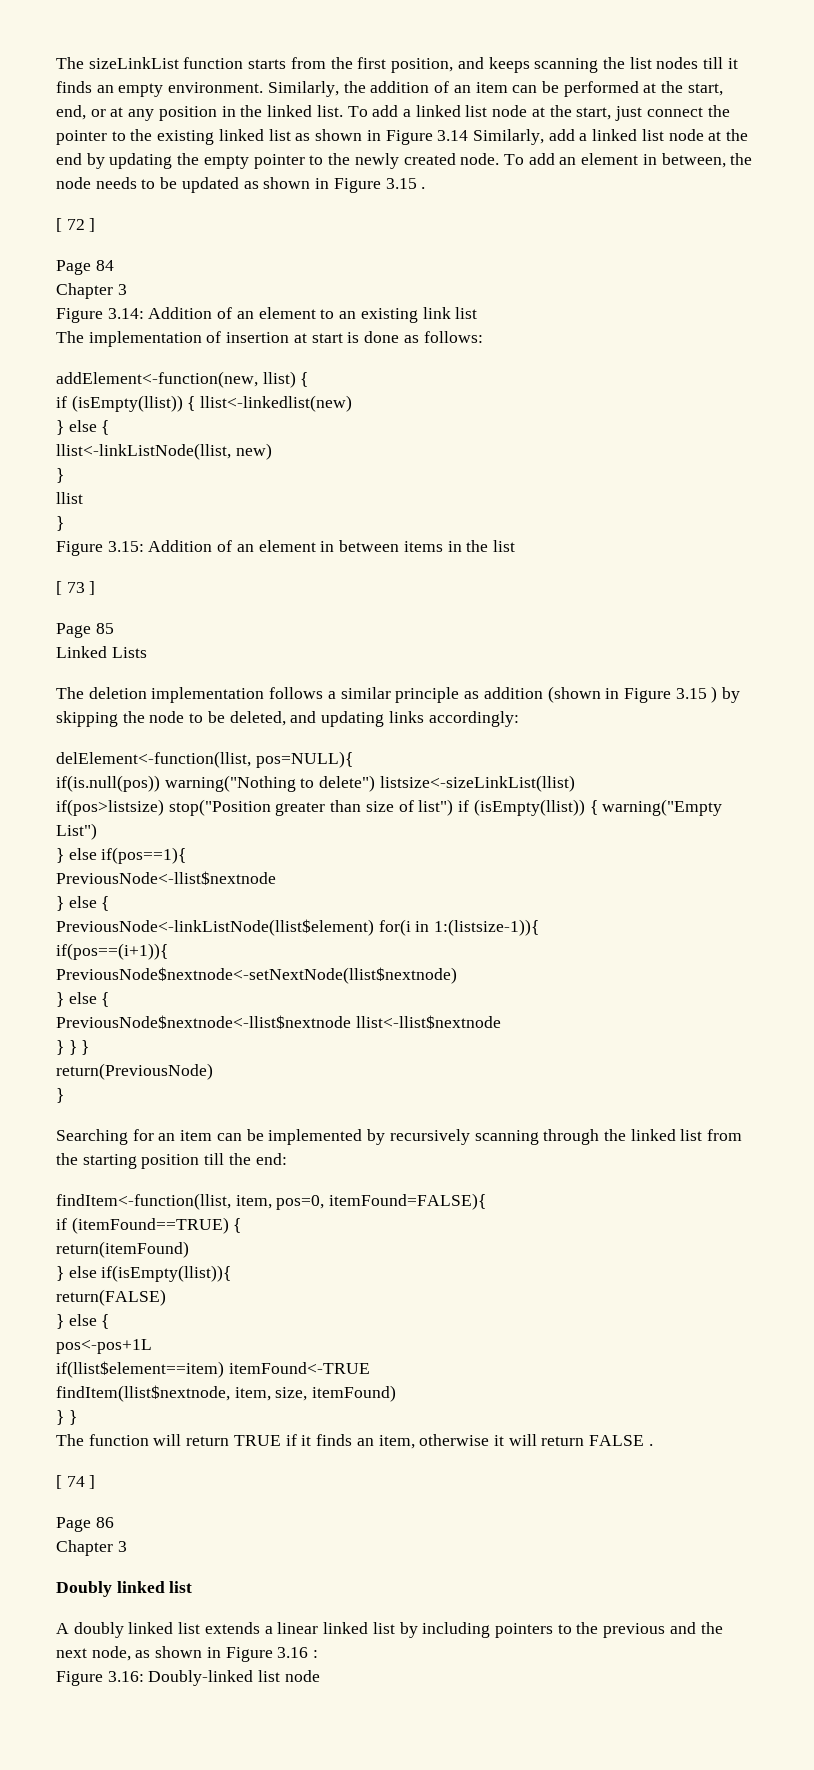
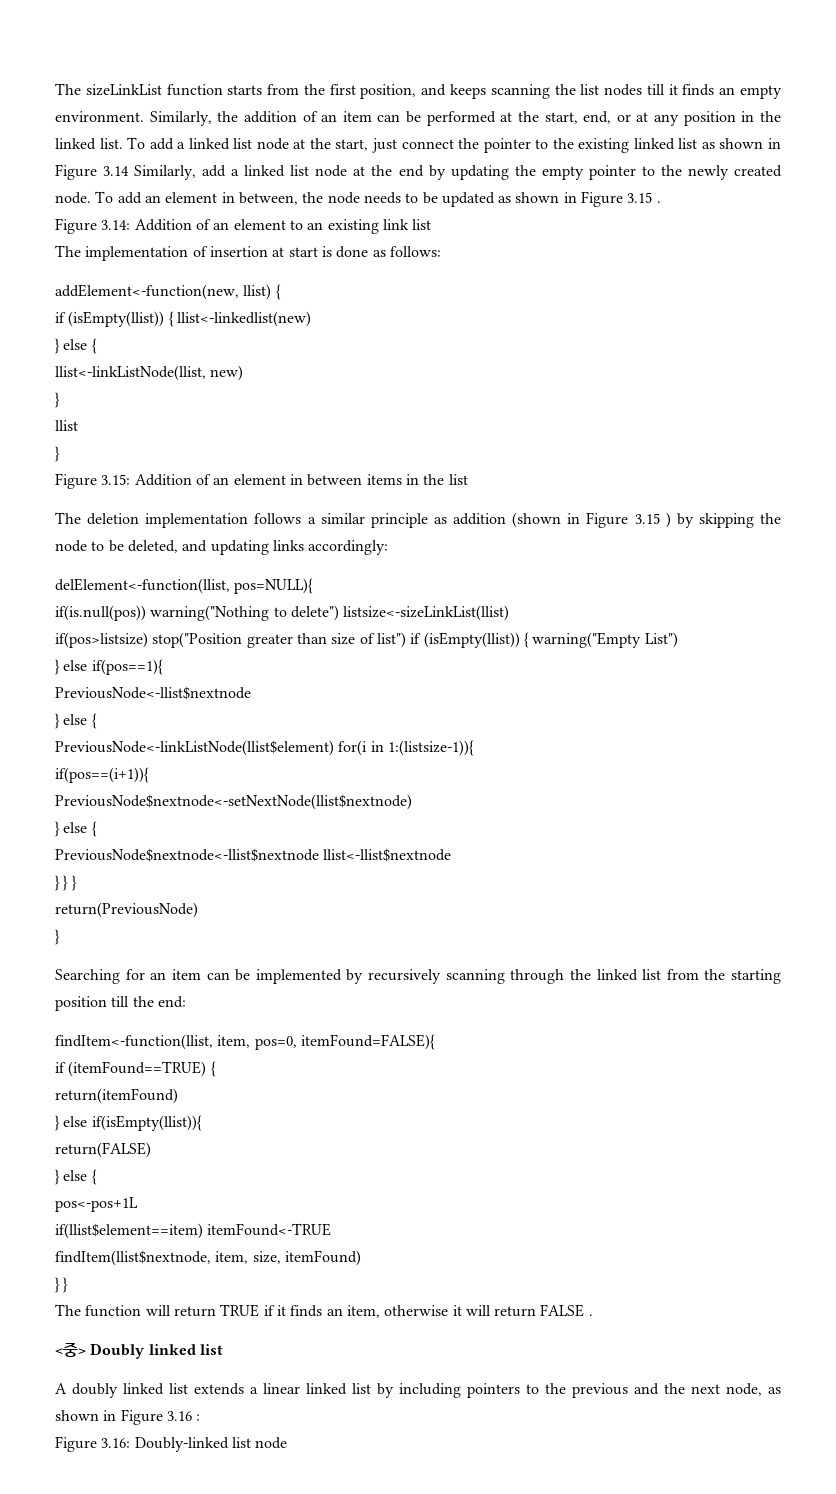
[56,218,96,232] [56,260,114,275] [56,283,127,299] // [ 72 ] // Page 84 // Chapter 3 -> (661, 202) none
[56,581,96,595] [56,623,114,638] [56,646,147,658] // [ 73 ] // Page 85 // Linked Lists -> (468, 479) none
[56,1475,96,1489] [56,1517,114,1532] [56,1540,127,1556] [ 74 ] // Page 86 // Chapter 3 // -> [55,1343,86,1357] <중>

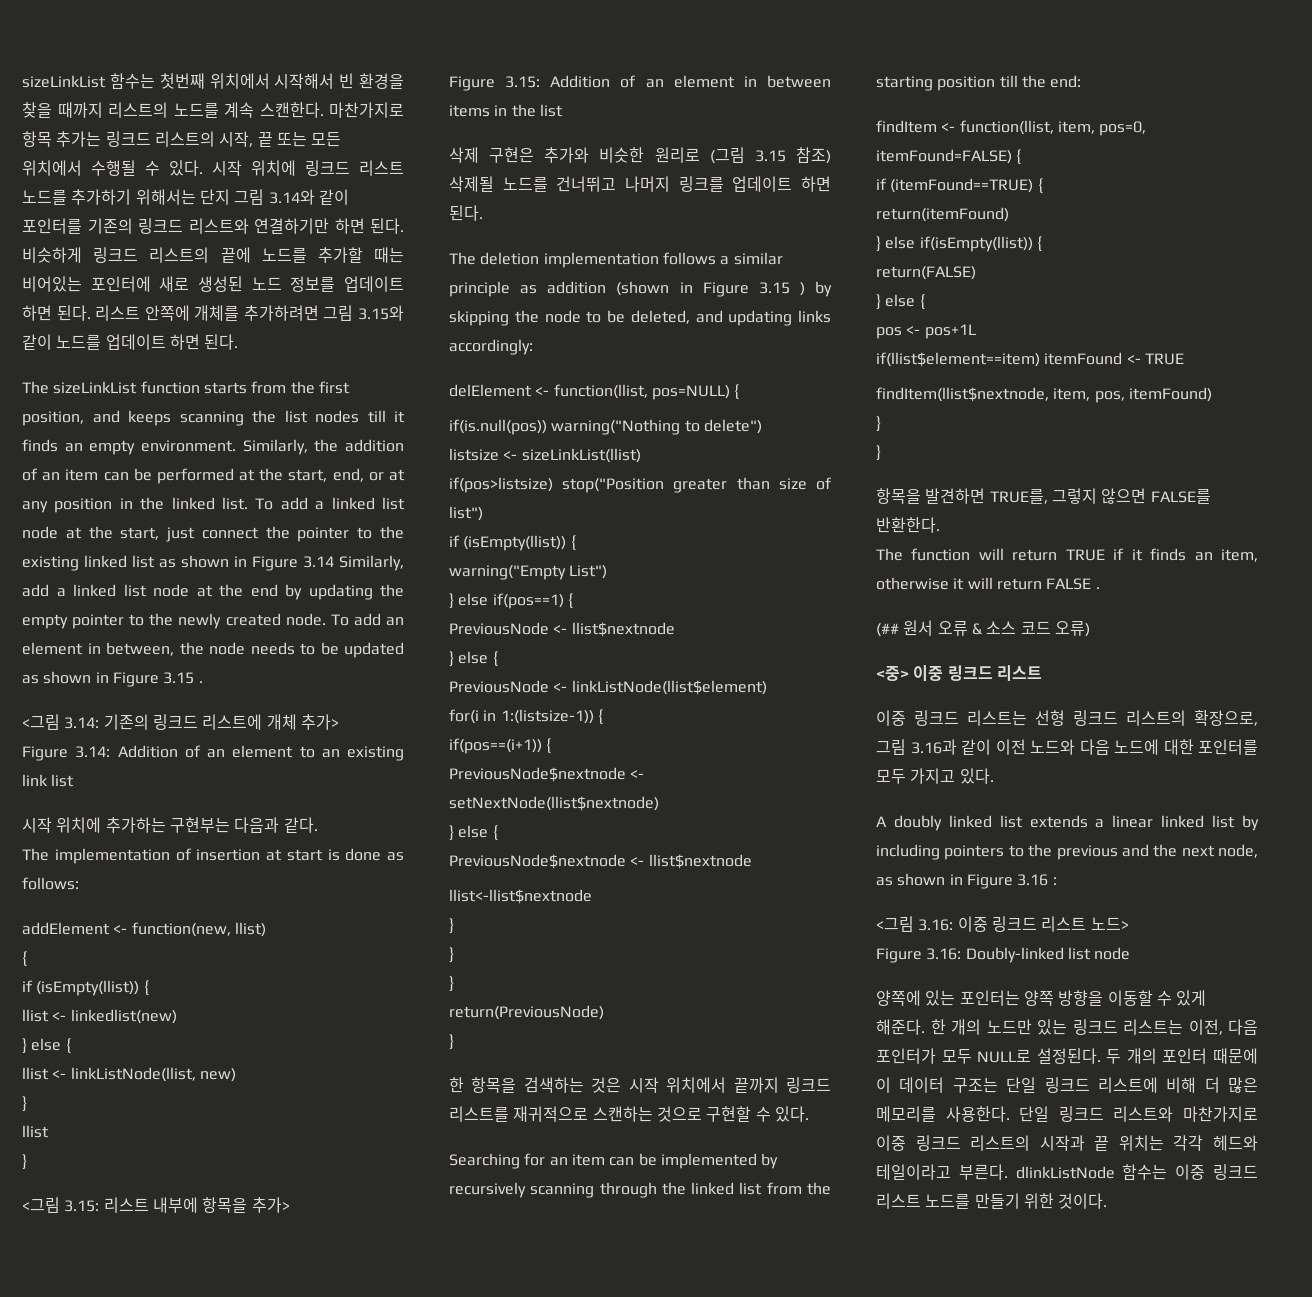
(55, 89) none -> [22,73,404,89] [22,102,404,118] [22,131,342,147] [22,160,404,176] [22,189,349,205] [22,218,404,234] [22,247,404,263] [22,276,405,292] [22,305,404,321] [22,334,239,350] sizeLinkList 함수는 첫번째 위치에서 시작해서 빈 환경을 찾을 때까지 리스트의 노드를 계속 스캔한다. 마찬가지로 항목 추가는 링크드 리스트의 시작, 끝 또는 모든 위치에서 수행될 수 있다. 시작 위치에 링크드 리스트 노드를 추가하기 위해서는 단지 그림 3.14와 같이 포인터를 기존의 링크드 리스트와 연결하기만 하면 된다. 비슷하게 링크드 리스트의 끝에 노드를 추가할 때는 비어있는 포인터에 새로 생성된 노드 정보를 업데이트 하면 된다. 리스트 안쪽에 개체를 추가하려면 그림 3.15와 같이 노드를 업데이트 하면 된다. //
(661, 202) none -> [22,714,339,730] // <그림 3.14: 기존의 링크드 리스트에 개체 추가>
(432, 224) none -> [22,817,318,833] // 시작 위치에 추가하는 구현부는 다음과 같다.
[55,284,239,300] addElement<-function(new, -> [22,922,231,937] addElement <- function(new,
(272, 292) none -> (266, 929) //
[176,311,311,327] [55,338,97,354] [55,365,206,381] llist<-linkedlist(new) // } else { // llist<-linkListNode(llist, -> [22,1009,177,1024] [22,1038,71,1054] [22,1067,196,1082] // llist <- linkedlist(new) // } else { // llist <- linkListNode(llist,
(60, 454) none -> [22,1197,290,1213] // <그림 3.15: 리스트 내부에 항목을 추가>
(468, 479) none -> [449,147,831,164] [449,176,832,192] [449,205,483,221] // 삭제 구현은 추가와 비슷한 원리로 (그림 3.15 참조) 삭제될 노드를 건너뛰고 나머지 링크를 업데이트 하면 된다.
[55,578,314,594] delElement<-function(llist, pos=NULL){ -> [449,384,740,400] delElement <- function(llist, pos=NULL) {
[343,605,510,621] listsize<-sizeLinkList(llist) -> [449,448,641,463] // listsize <- sizeLinkList(llist)
[410,632,529,648] if (isEmpty(llist)) { -> [449,535,576,551] // if (isEmpty(llist)) { //
[91,659,163,675] [55,686,251,700] [55,713,97,729] [55,740,474,756] [55,767,149,783] [55,794,412,810] [55,821,97,837] [55,848,319,862] if(pos==1){ // PreviousNode<-llist$nextnode // } else { // PreviousNode<-linkListNode(llist$element) for(i in 1:(listsize-1)){ // if(pos==(i+1)){ // PreviousNode$nextnode<-setNextNode(llist$nextnode) // } else { // PreviousNode$nextnode<-llist$nextnode -> [492,593,573,609] [449,622,675,637] [449,651,498,667] [449,680,767,695] [449,709,603,725] [449,738,552,754] [449,767,645,782] [449,796,659,811] [449,825,498,841] [449,854,752,869] if(pos==1) { // PreviousNode <- llist$nextnode // } else { // PreviousNode <- linkListNode(llist$element) // for(i in 1:(listsize-1)) { // if(pos==(i+1)) { // PreviousNode$nextnode <- setNextNode(llist$nextnode) // } else { // PreviousNode$nextnode <- llist$nextnode //
[63,875,69,891] } -> [449,947,454,963] // } //
(60, 937) none -> [449,1077,831,1093] [449,1106,809,1122] // 한 항목을 검색하는 것은 시작 위치에서 끝까지 링크드 리스트를 재귀적으로 스캔하는 것으로 구현할 수 있다.
[55,1034,435,1050] findItem<-function(llist, item, pos=0, itemFound=FALSE){ -> [876,120,1147,136] [876,149,1022,165] findItem <- function(llist, item, pos=0, itemFound=FALSE) {
[91,1115,202,1131] if(isEmpty(llist)){ -> [919,236,1042,252] if(isEmpty(llist)) {
[55,1197,138,1212] [55,1223,332,1239] pos<-pos+1L // if(llist$element==item) itemFound<-TRUE -> [876,324,976,339] [876,352,1184,367] pos <- pos+1L // if(llist$element==item) itemFound <- TRUE
[252,1251,281,1264] size, -> [1094,391,1125,403] pos,
[63,1277,69,1293] } -> [876,445,881,461] [876,488,1211,504] [876,517,940,533] // } // 항목을 발견하면 TRUE를, 그렇지 않으면 FALSE를 반환한다.
[55,1343,223,1359] <중> Doubly linked list -> [876,620,1090,637] [876,665,1042,682] [876,710,1258,726] [876,739,1258,755] [876,768,994,784] (## 원서 오류 & 소스 코드 오류) // <중> 이중 링크드 리스트 // 이중 링크드 리스트는 선형 링크드 리스트의 확장으로, 그림 3.16과 같이 이전 노드와 다음 노드에 대한 포인터를 모두 가지고 있다.
(201, 1417) none -> [876,916,1129,932] // <그림 3.16: 이중 링크드 리스트 노드>
(288, 1443) none -> [876,990,1207,1006] [876,1019,1258,1035] [876,1048,1258,1064] [876,1077,1258,1093] [876,1106,1258,1122] [876,1135,1258,1151] [876,1164,1258,1180] [876,1193,1108,1209] // 양쪽에 있는 포인터는 양쪽 방향을 이동할 수 있게 해준다. 한 개의 노드만 있는 링크드 리스트는 이전, 다음 포인터가 모두 NULL로 설정된다. 두 개의 포인터 때문에 이 데이터 구조는 단일 링크드 리스트에 비해 더 많은 메모리를 사용한다. 단일 링크드 리스트와 마찬가지로 이중 링크드 리스트의 시작과 끝 위치는 각각 헤드와 테일이라고 부른다. dlinkListNode 함수는 이중 링크드 리스트 노드를 만들기 위한 것이다.

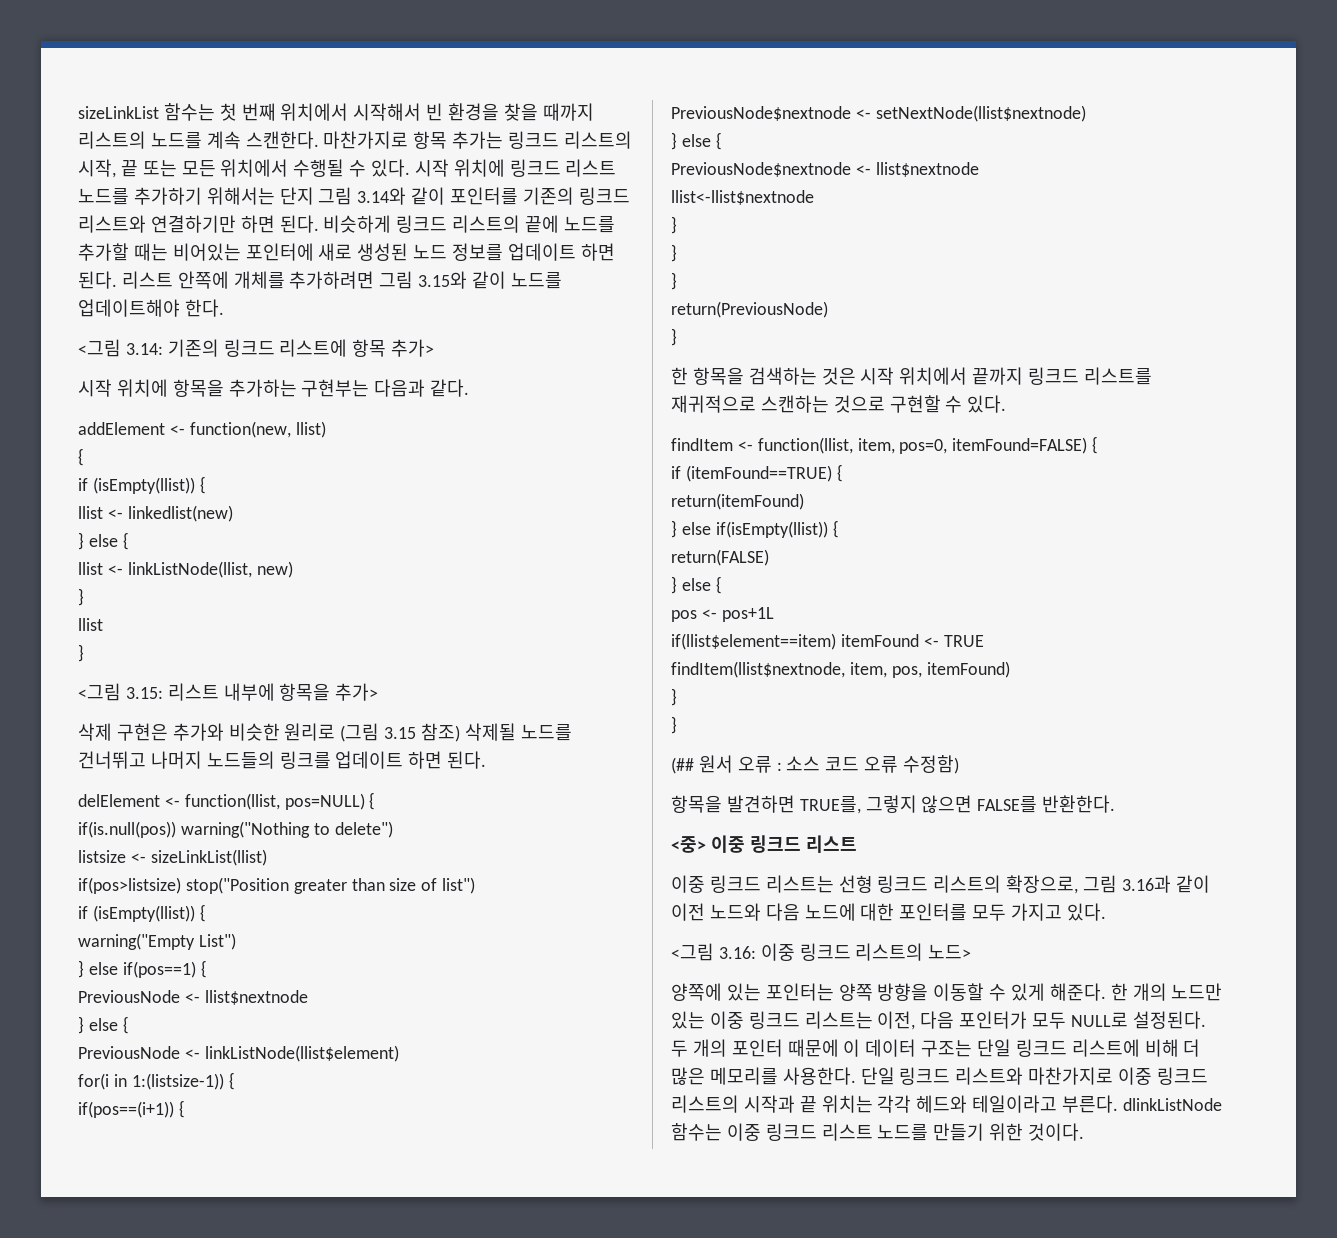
[159,73,205,89] 첫번째 -> [219,103,276,121] 첫 번째
[105,334,239,350] [22,381,350,394] [22,410,405,426] [22,439,405,455] [22,468,406,484] [22,497,405,513] [22,526,404,542] [22,555,404,571] [22,584,404,600] [22,613,404,629] [22,642,404,658] [22,671,203,687] 업데이트 하면 된다. // The sizeLinkList function starts from the first position, and keeps scanning the list nodes till it finds an empty environment. Similarly, the addition of an item can be performed at the start, end, or at any position in the linked list. To add a linked list node at the start, just connect the pointer to the existing linked list as shown in Figure 3.14 Similarly, add a linked list node at the end by updating the empty pointer to the newly created node. To add an element in between, the node needs to be updated as shown in Figure 3.15 . -> [78,299,224,317] 업데이트해야 한다.
[266,714,339,730] [22,745,404,761] [22,774,75,787] [22,817,102,833] 개체 추가> // Figure 3.14: Addition of an element to an existing link list // 시작 위치에 -> [352,339,435,357] [78,379,224,397] 항목 추가> // 시작 위치에 항목을
[22,848,404,864] [22,877,79,890] // The implementation of insertion at start is done as follows: -> (470, 388) none
[449,75,831,91] [449,104,563,117] // Figure 3.15: Addition of an element in between items in the list -> (379, 692) none
(670, 184) none -> [206,751,275,769] 노드들의
[449,252,783,268] [449,281,832,297] [449,310,831,326] [449,339,533,355] // The deletion implementation follows a similar principle as addition (shown in Figure 3.15 ) by skipping the node to be deleted, and updating links accordingly: -> (487, 760) none
[449,1153,779,1169] [449,1182,831,1198] [876,75,1082,91] // Searching for an item can be implemented by recursively scanning through the linked list from the starting position till the end: -> (1007, 404) none
(881, 453) none -> [671,755,960,774] // (## 원서 오류 : 소스 코드 오류 수정함)
[876,548,1258,562] [876,577,1100,590] [876,620,1090,637] // The function will return TRUE if it finds an item, otherwise it will return FALSE . // (## 원서 오류 & 소스 코드 오류) -> (1116, 804) none
[876,815,1259,831] [876,844,1258,860] [876,873,1057,889] // A doubly linked list extends a linear linked list by including pointers to the previous and the next node, as shown in Figure 3.16 : -> (1106, 912) none
[1041,916,1087,932] 리스트 -> [855,943,924,961] 리스트의
[876,947,1131,963] // Figure 3.16: Doubly-linked list node -> (972, 951) none
(1067, 1027) none -> [709,1011,744,1029] 이중

